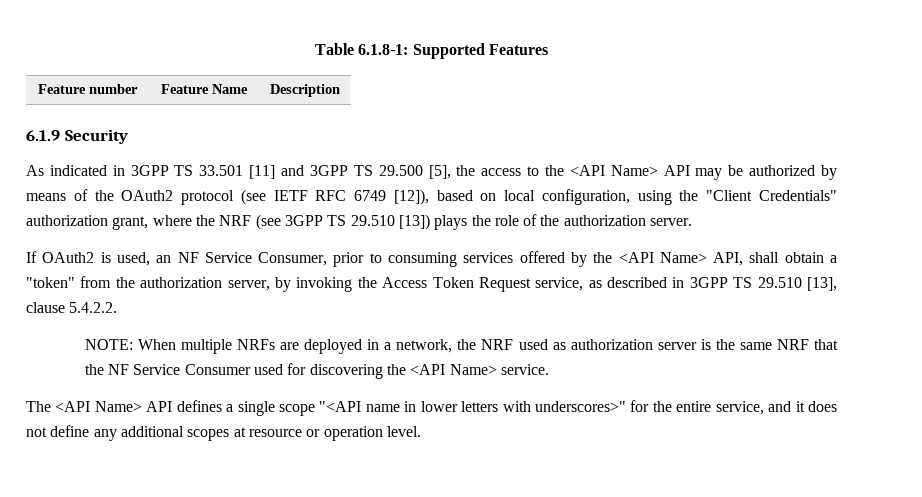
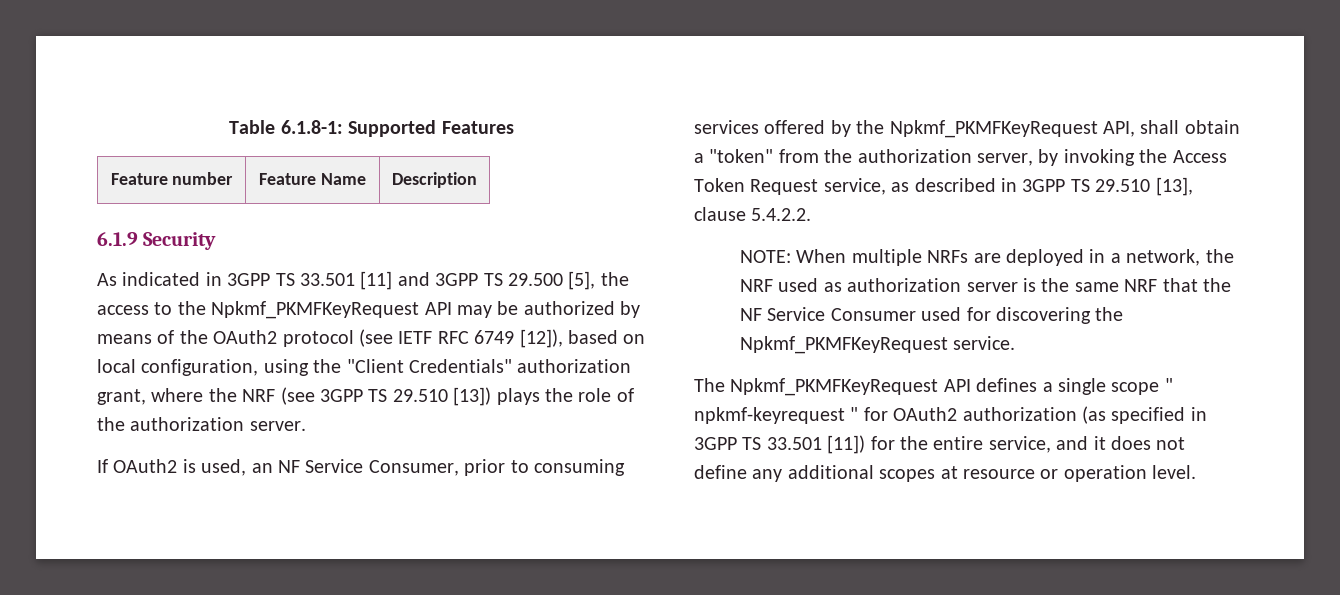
[569,165,658,176] <API Name> -> [211,301,420,319] Npkmf_PKMFKeyRequest
[618,252,707,263] <API Name> -> [889,120,1098,138] Npkmf_PKMFKeyRequest
[410,364,497,375] <API Name> -> [740,336,949,354] Npkmf_PKMFKeyRequest
[55,401,142,412] <API Name> -> [730,378,939,396] Npkmf_PKMFKeyRequest
[319,401,626,412] "<API name in lower letters with underscores>" -> [1164,378,1173,392] [694,406,1207,424] [694,435,866,454] " npkmf-keyrequest " for OAuth2 authorization (as specified in 3GPP TS 33.501 [11])

